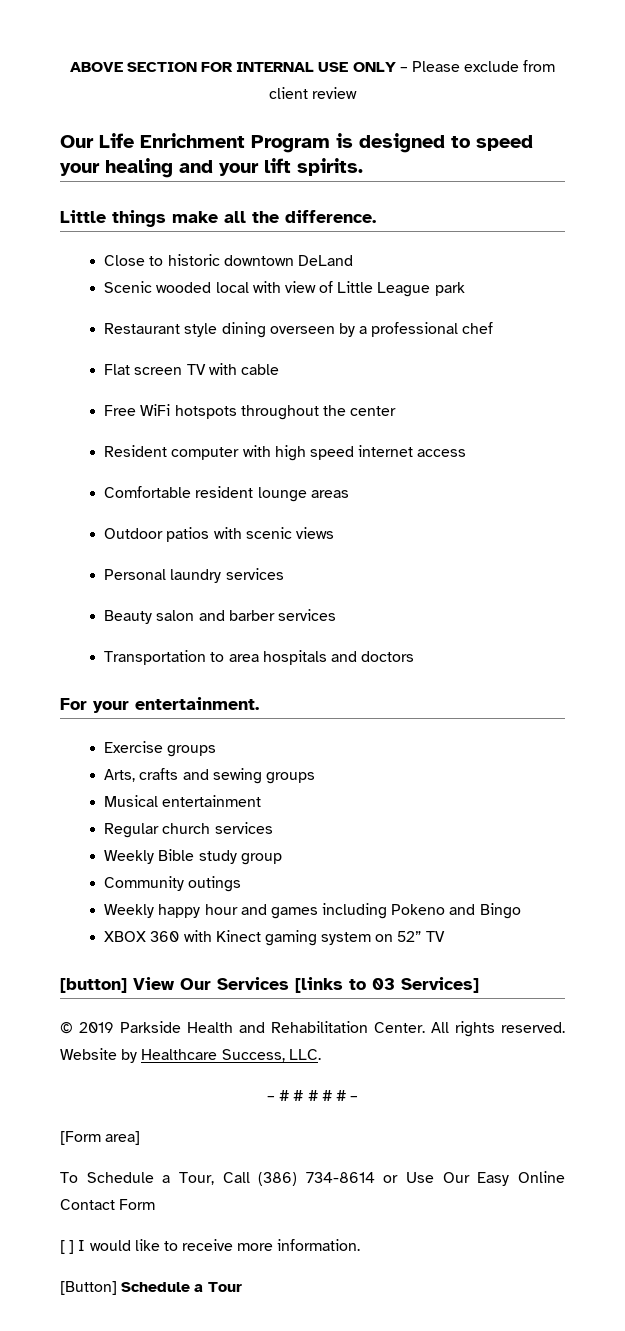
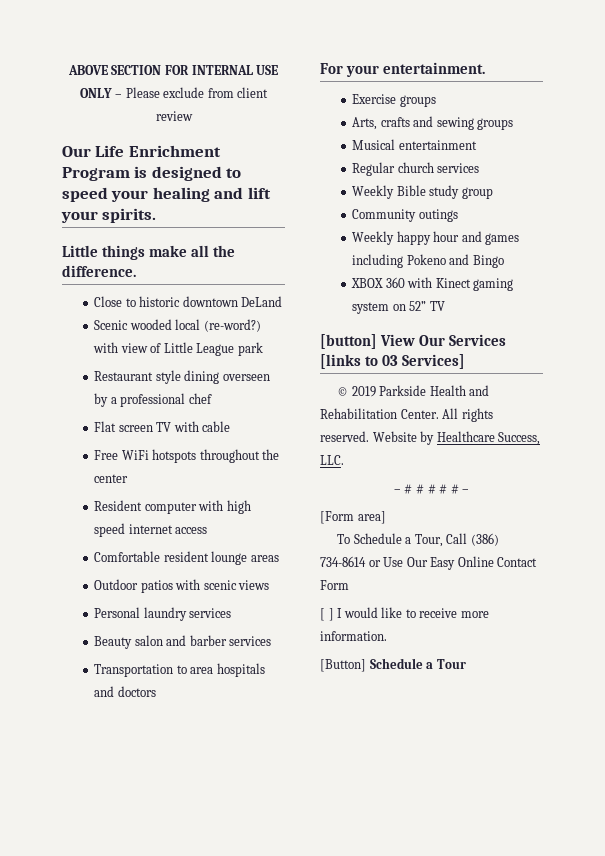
[219,158,291,176] your lift -> [247,187,271,199] [61,211,98,223] lift your
(249, 287) none -> [203,319,261,332] (re-word?)

